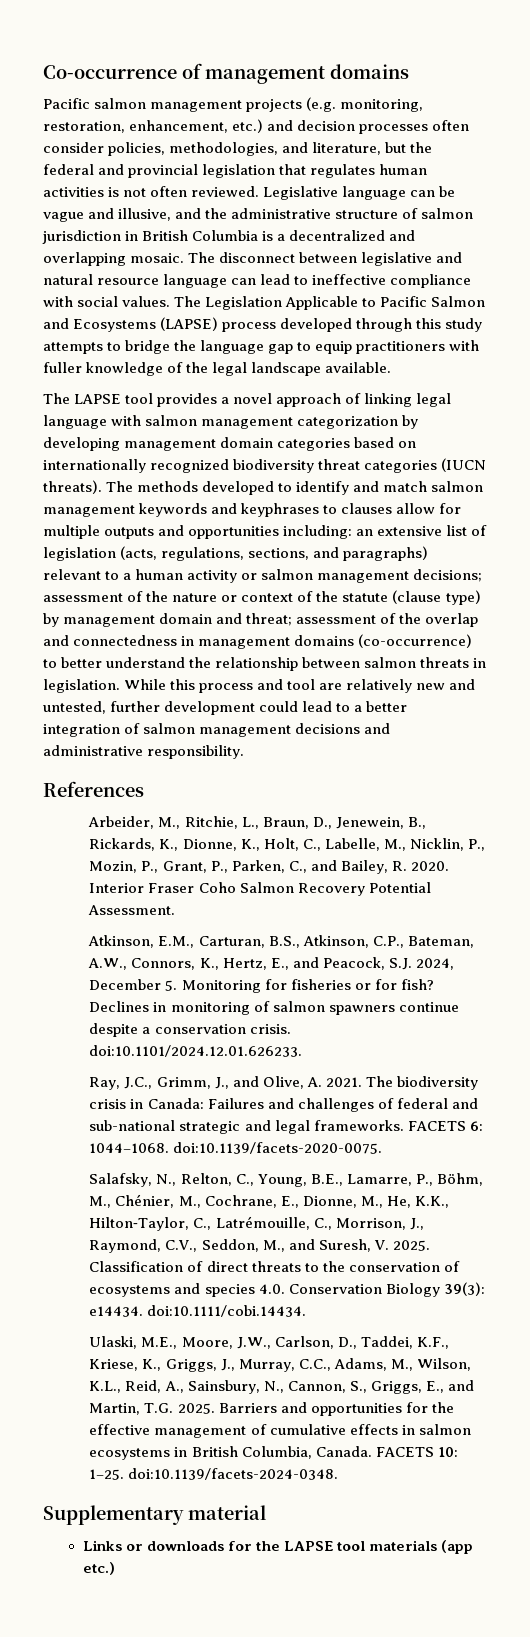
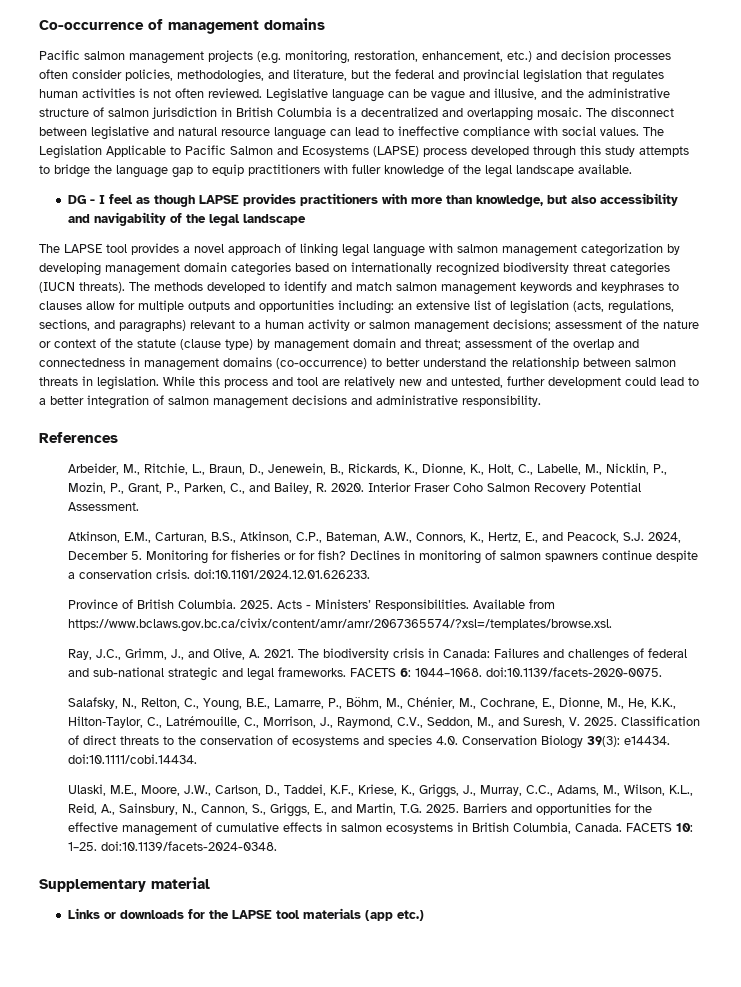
(392, 367) none -> [68,193,679,207] [68,212,307,226] // DG - I feel as though LAPSE provides practitioners with more than knowledge, but also accessibility and navigability of the legal landscape
(303, 1051) none -> [68,599,556,611] [68,618,613,632] // Province of British Columbia. 2025. Acts - Ministers’ Responsibilities. Available from https://www.bclaws.gov.bc.ca/civix/content/amr/amr/2067365574/?xsl=/templates/browse.xsl.

